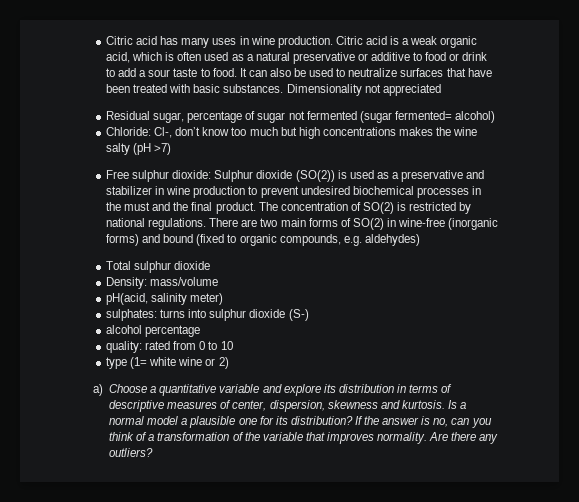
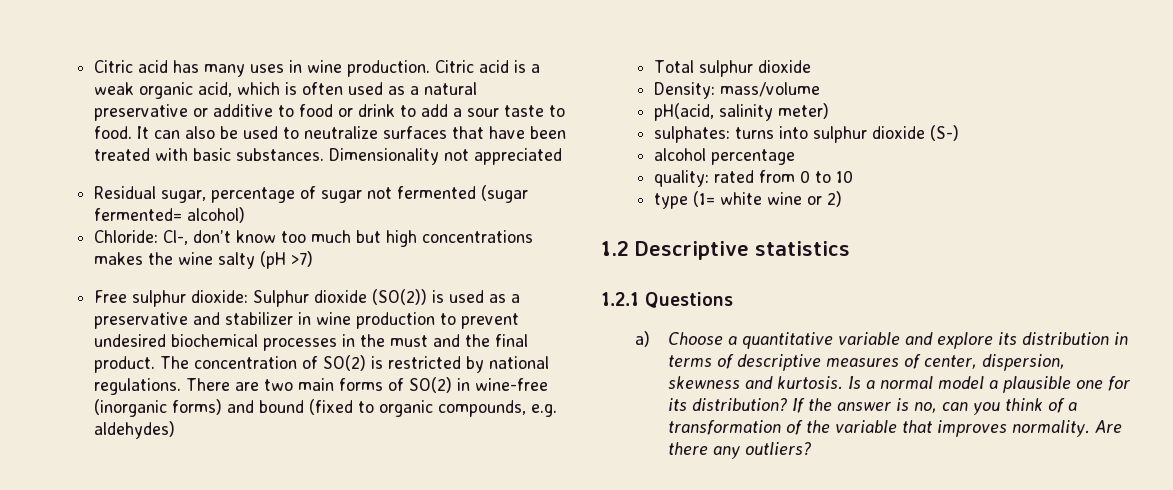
(229, 363) none -> [601,241,850,260] [601,292,733,308] // 1.2 Descriptive statistics // 1.2.1 Questions

